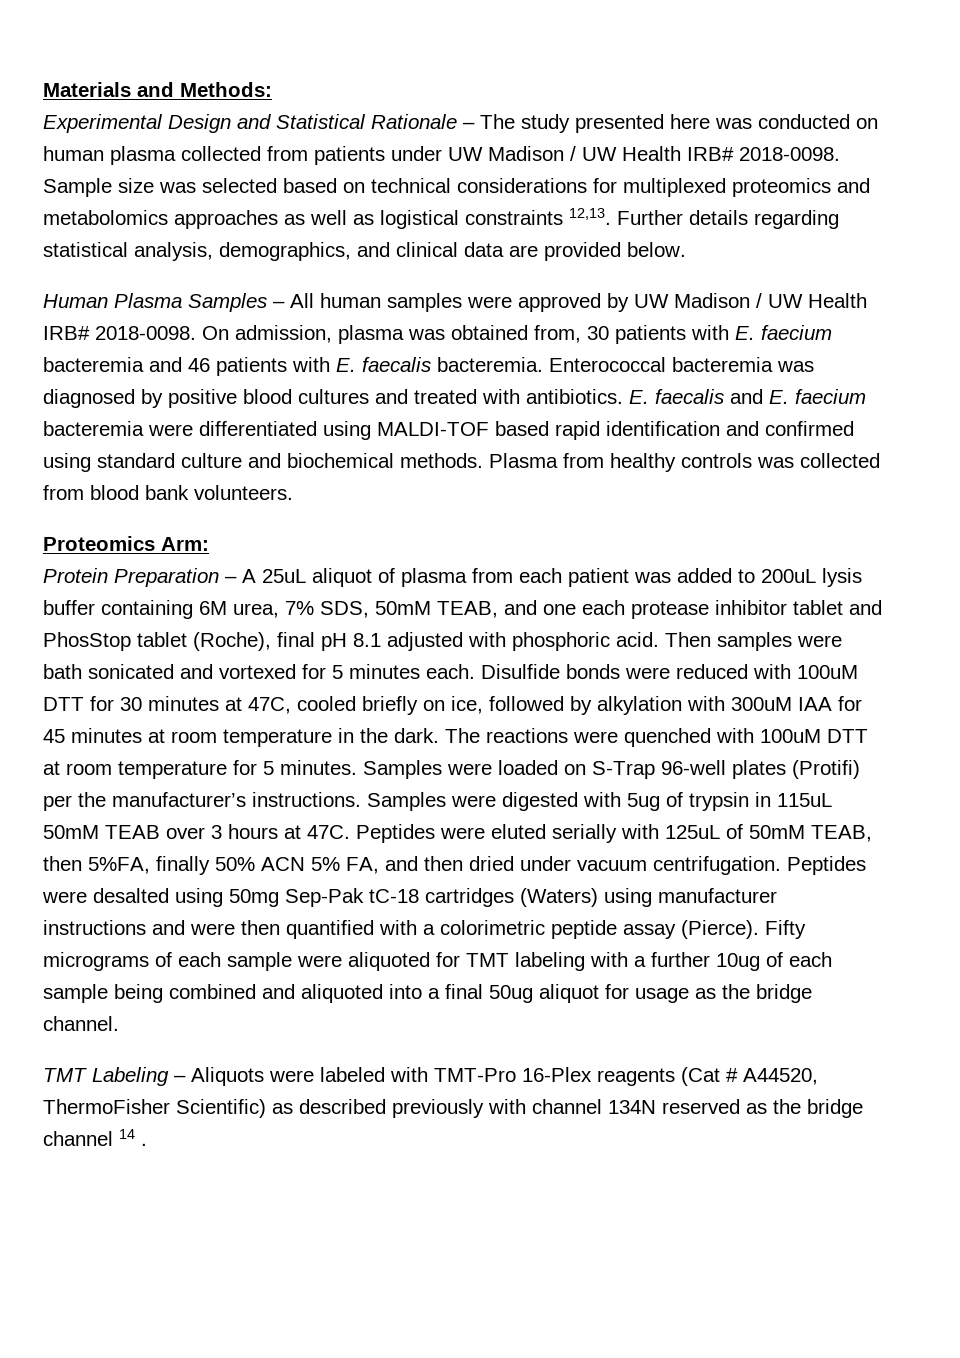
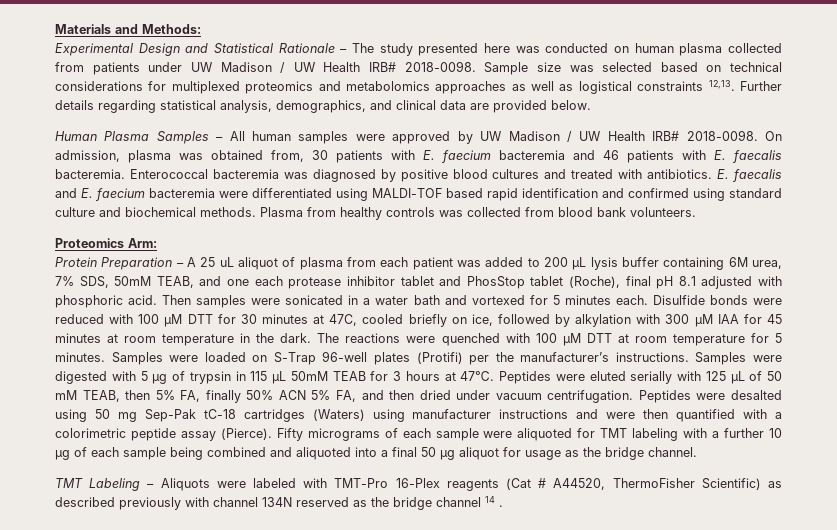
[262,569,306,583] 25uL -> [200,257,234,267] 25 uL
[761,569,816,583] 200uL -> [544,257,587,270] 200 µL
[43,664,174,679] bath sonicated -> [285,295,440,305] sonicated in a water bath
[797,665,858,679] 100uM -> [138,314,183,327] 100 µM
[731,697,792,711] 300uM -> [665,314,713,327] 300 µM
[760,729,821,743] 100uM -> [535,333,581,346] 100 µM
[627,793,660,811] 5ug -> [140,371,168,384] 5 µg
[777,793,832,807] 115uL -> [250,371,286,384] 115 µL
[166,827,205,839] over -> [370,371,389,381] for
[307,825,350,839] 47C. -> [460,371,495,381] 47℃.
[665,824,872,842] [43,856,150,874] 125uL of 50mM TEAB, then 5%FA, -> [705,371,782,384] [55,390,201,402] 125 µL of 50 mM TEAB, then 5% FA,
[229,889,279,907] 50mg -> [94,409,137,422] 50 mg
[716,953,760,971] 10ug -> [769,428,783,438] [55,450,70,460] 10 µg
[489,985,533,1003] 50ug -> [421,447,455,460] 50 µg

